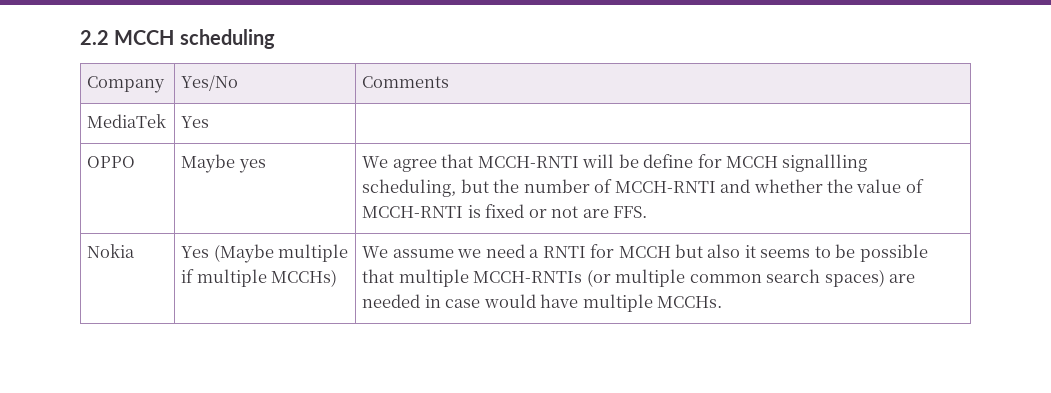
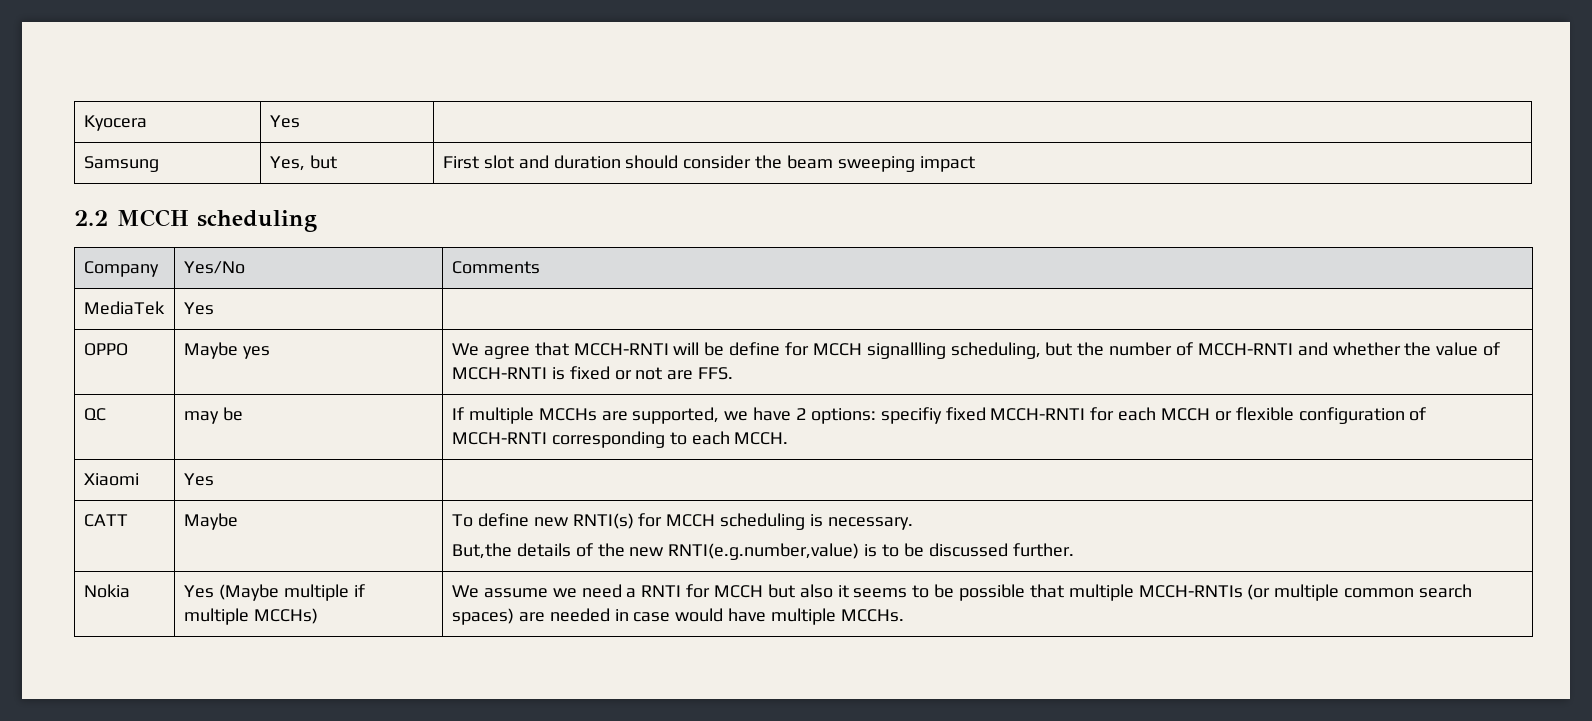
(80, 37) none -> [83,115,147,131] [269,115,300,128] [83,156,159,172] [269,155,337,171] [442,155,975,172] Kyocera | Yes | // Samsung | Yes, but | First slot and duration should consider the beam sweeping impact //
(648, 212) none -> [83,408,106,421] [183,407,243,424] [451,407,1427,424] [451,431,789,448] [83,473,139,486] [183,473,214,486] [83,514,128,527] [183,513,238,530] [451,513,913,530] [451,543,1074,560] // QC | may be | If multiple MCCHs are supported, we have 2 options: specifiy fixed MCCH-RNTI for each MCCH or flexible configuration of MCCH-RNTI corresponding to each MCCH. // Xiaomi | Yes | // CATT | Maybe | To define new RNTI(s) for MCCH scheduling is necessary. // But,the details of the new RNTI(e.g.number,value) is to be discussed further.

